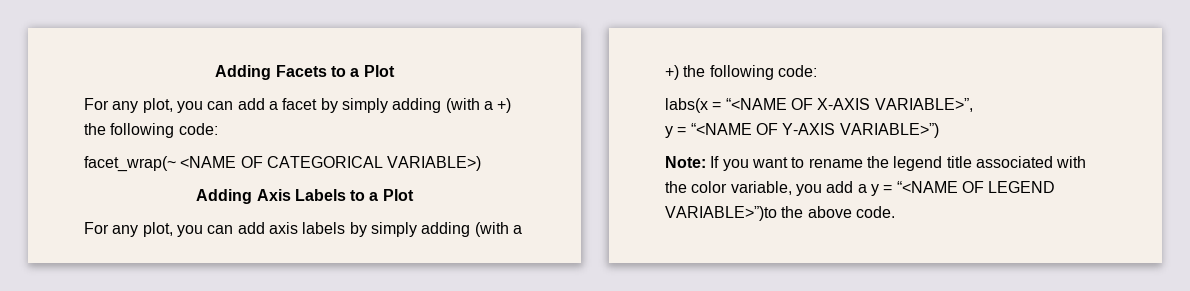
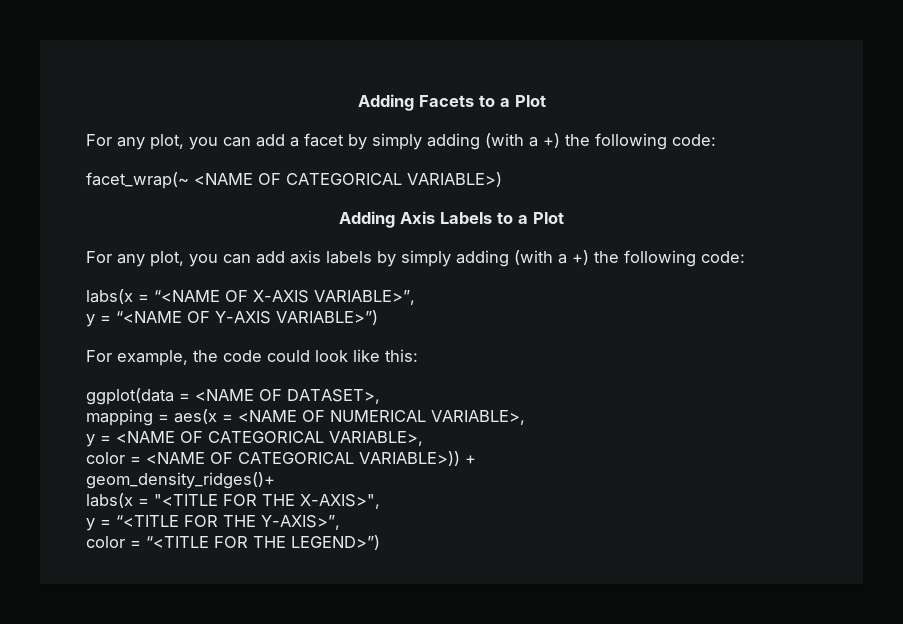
[665,156,1087,171] [665,181,1056,196] [665,206,895,221] Note: If you want to rename the legend title associated with the color variable, you add a y = “<NAME OF LEGEND VARIABLE>”)to the above code. -> [86,349,418,366] [86,388,380,405] [86,409,525,426] [86,431,423,447] [86,451,476,466] [86,472,275,489] [86,493,380,509] [86,515,340,531] [86,535,380,550] For example, the code could look like this: // ggplot(data = <NAME OF DATASET>, // mapping = aes(x = <NAME OF NUMERICAL VARIABLE>, // y = <NAME OF CATEGORICAL VARIABLE>, // color = <NAME OF CATEGORICAL VARIABLE>)) + // geom_density_ridges()+ // labs(x = "<TITLE FOR THE X-AXIS>", // y = “<TITLE FOR THE Y-AXIS>”, // color = “<TITLE FOR THE LEGEND>”)

